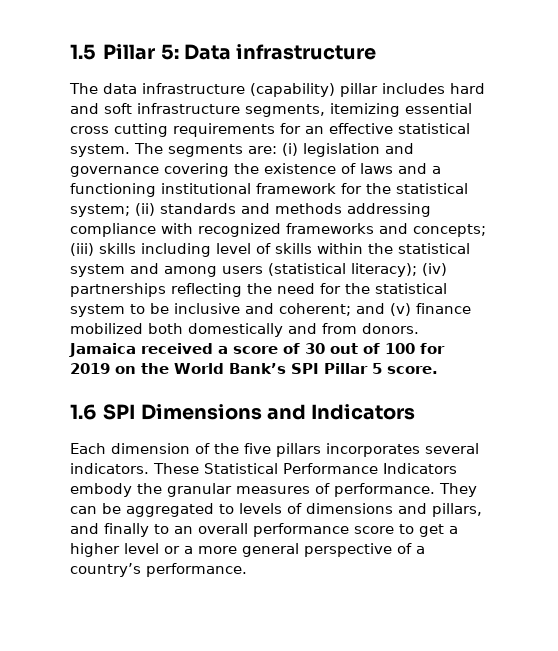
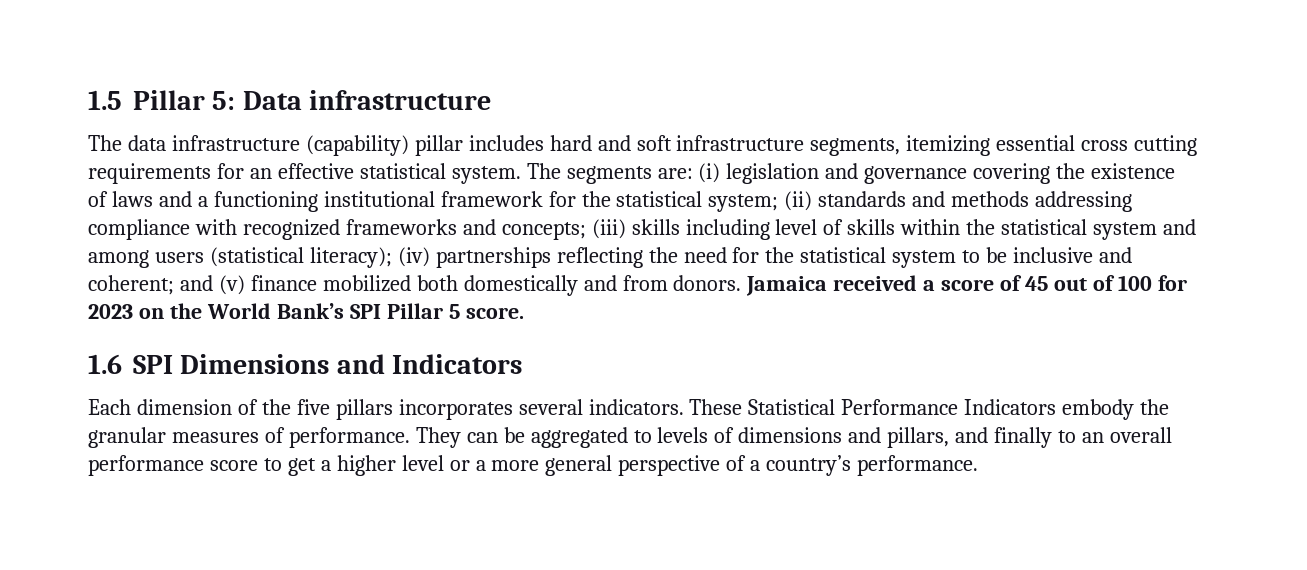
[305,343,325,354] 30 -> [1025,276,1049,291] 45
[70,363,110,374] 2019 -> [88,304,133,319] 2023

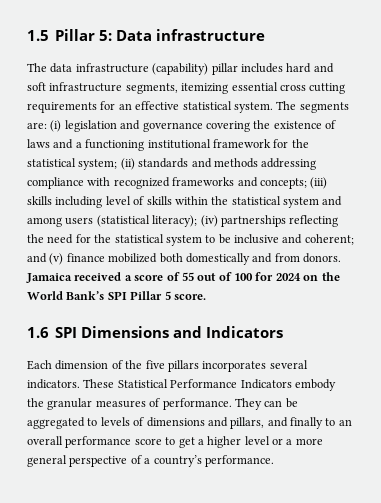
[1025,276,1049,291] 45 -> [181,272,194,281] 55
[88,304,133,319] 2023 -> [275,273,301,281] 2024

